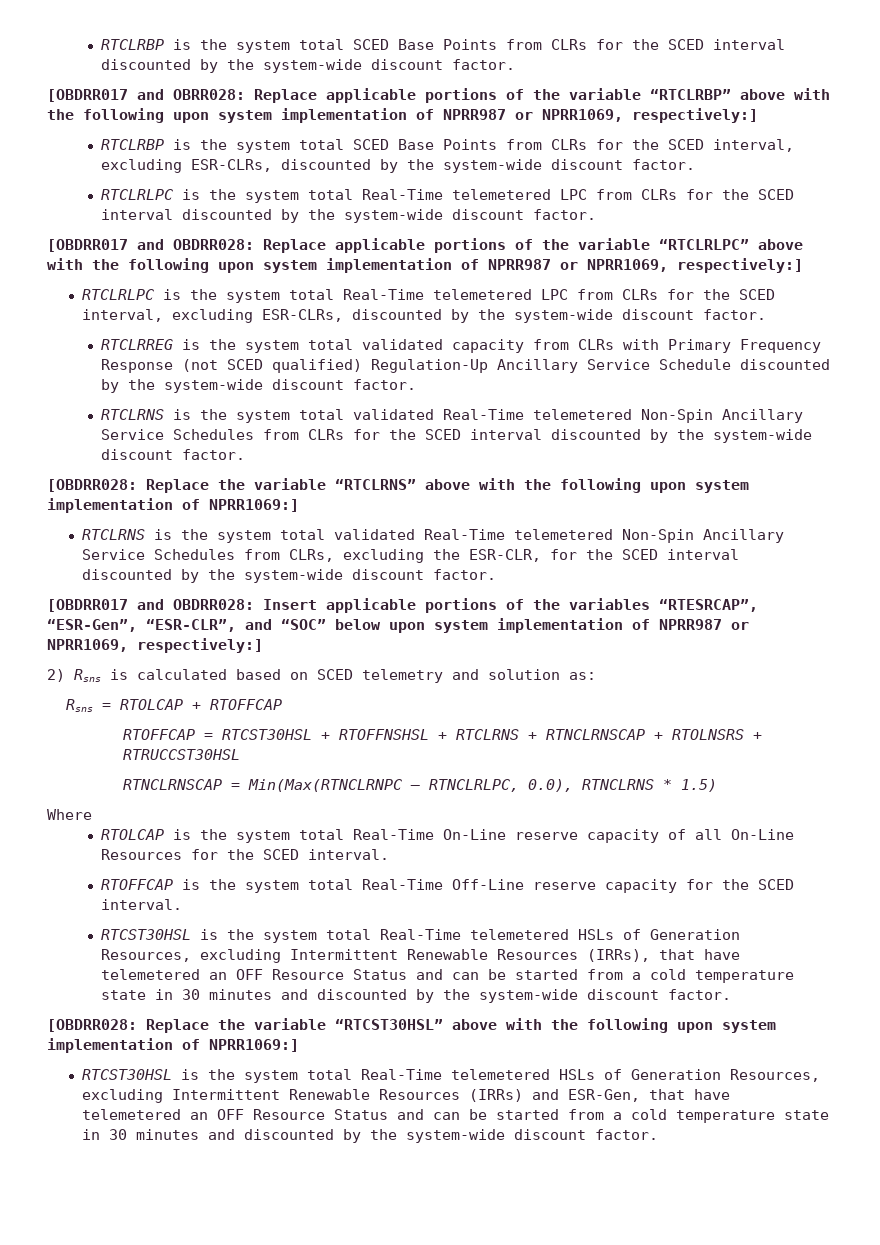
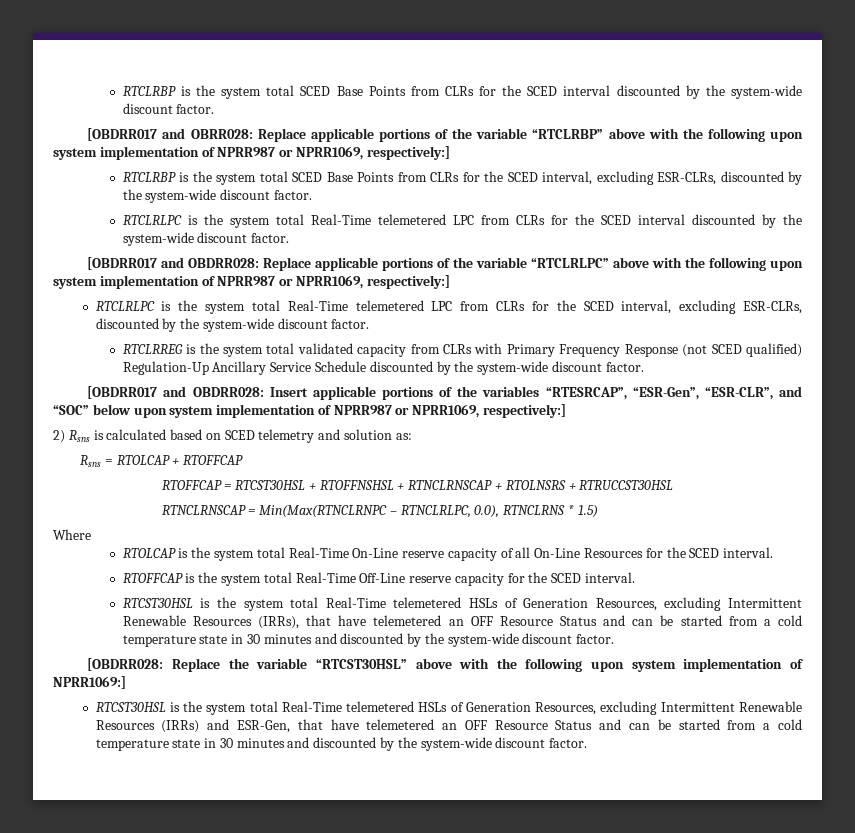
[101,409,804,423] [101,429,813,443] [101,449,246,460] [47,478,749,493] [47,498,299,513] [82,529,785,543] [82,549,740,563] [82,569,497,583] // RTCLRNS is the system total validated Real-Time telemetered Non-Spin Ancillary Service Schedules from CLRs for the SCED interval discounted by the system-wide discount factor. // [OBDRR028: Replace the variable “RTCLRNS” above with the following upon system implementation of NPRR1069:] // RTCLRNS is the system total validated Real-Time telemetered Non-Spin Ancillary Service Schedules from CLRs, excluding the ESR-CLR, for the SCED interval discounted by the system-wide discount factor. -> (644, 367) none
[456,729,538,740] RTCLRNS + -> (405, 486) none

